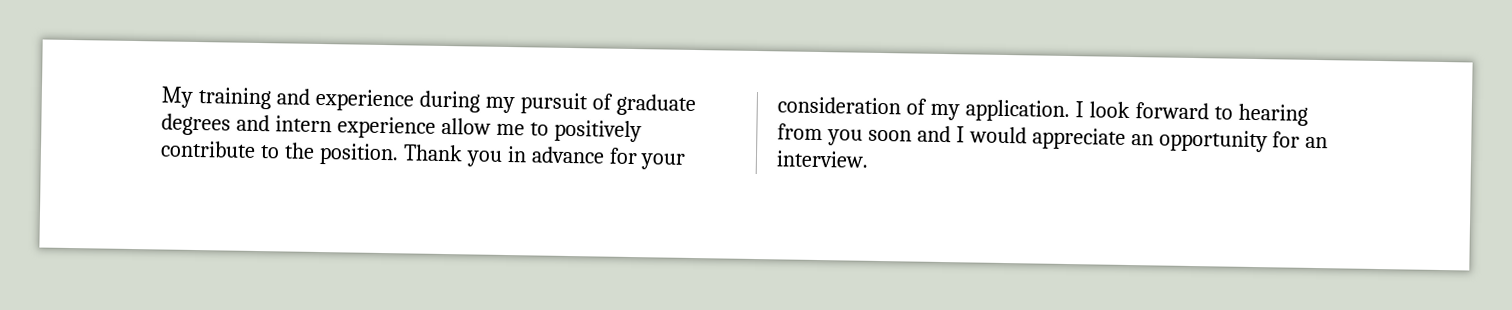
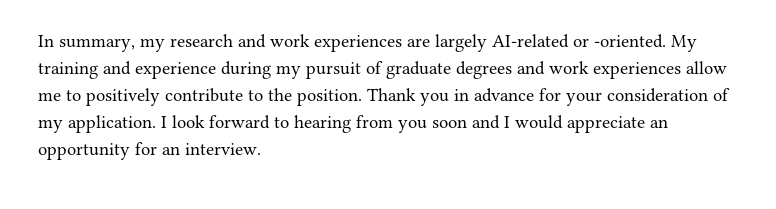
(161, 97) none -> [38,34,666,52] In summary, my research and work experiences are largely AI-related or -oriented.
[274,115,436,139] intern experience -> [549,61,681,79] work experiences

